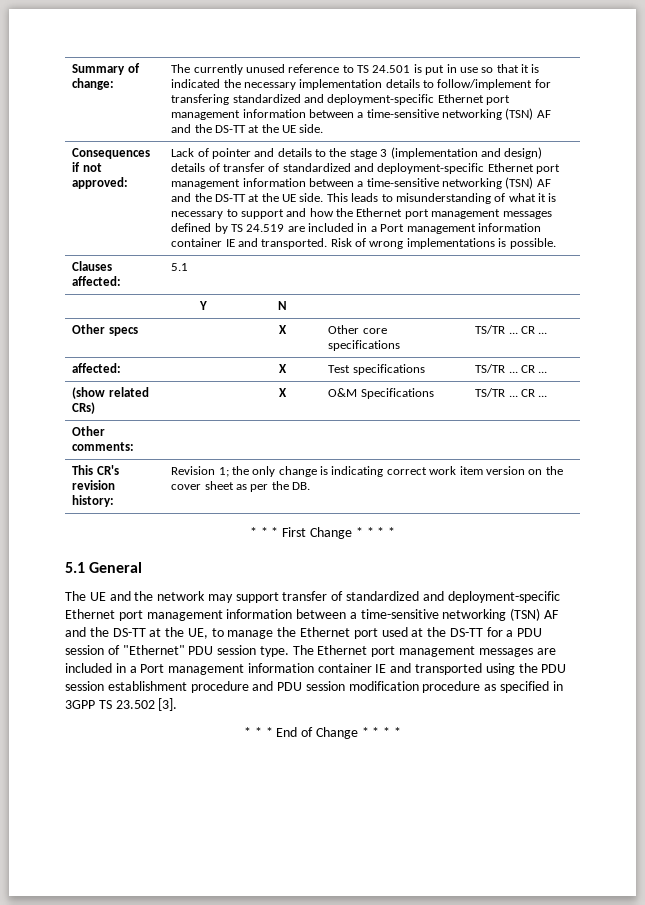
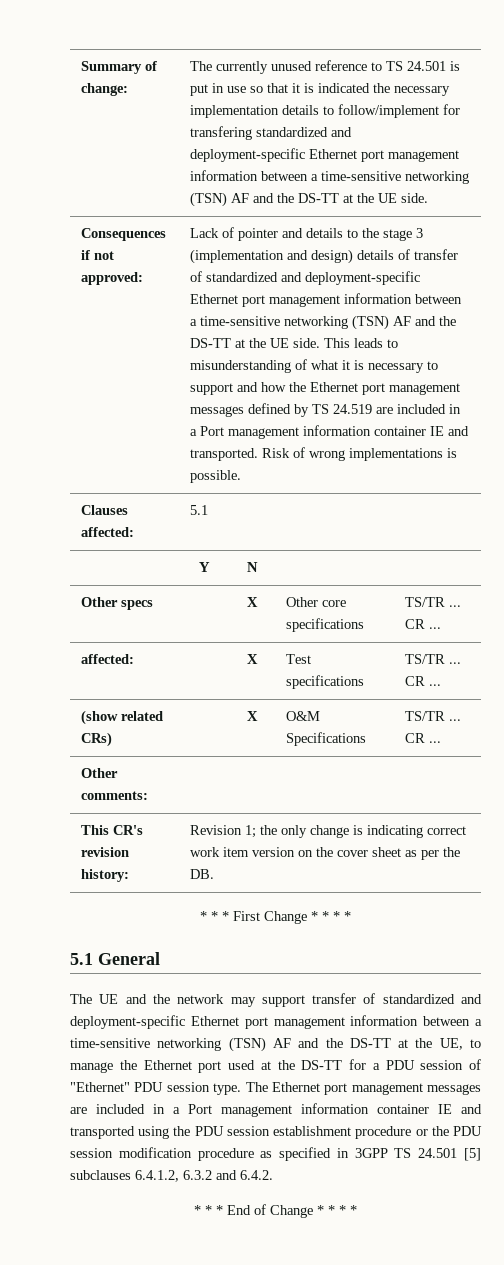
[252,681,274,691] and -> [415,1126,449,1136] or the
[115,698,178,711] 23.502 [3]. -> [418,1148,481,1161] [70,1170,273,1182] 24.501 [5] subclauses 6.4.1.2, 6.3.2 and 6.4.2.

